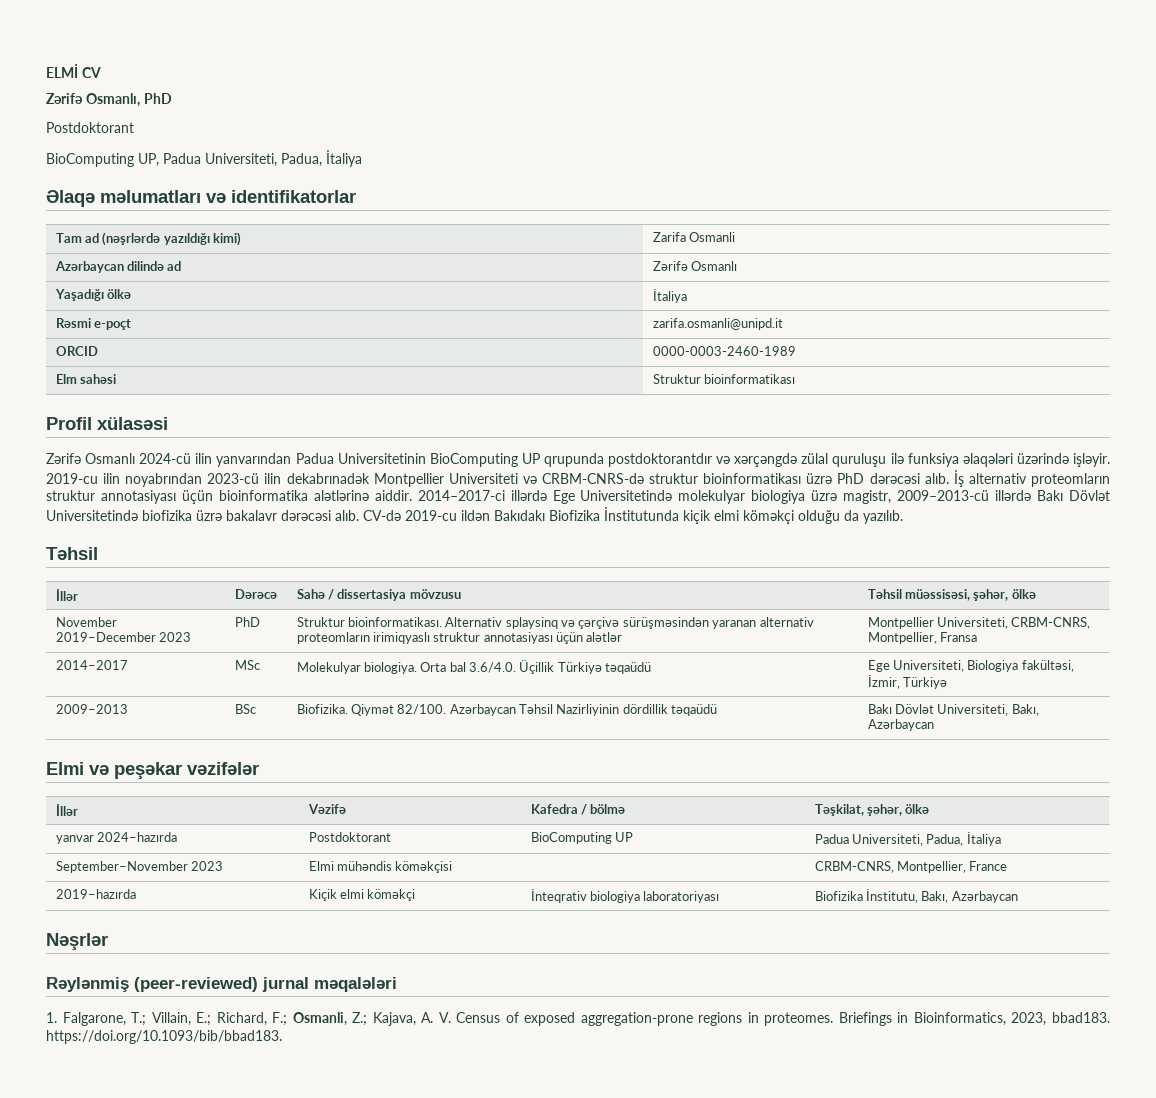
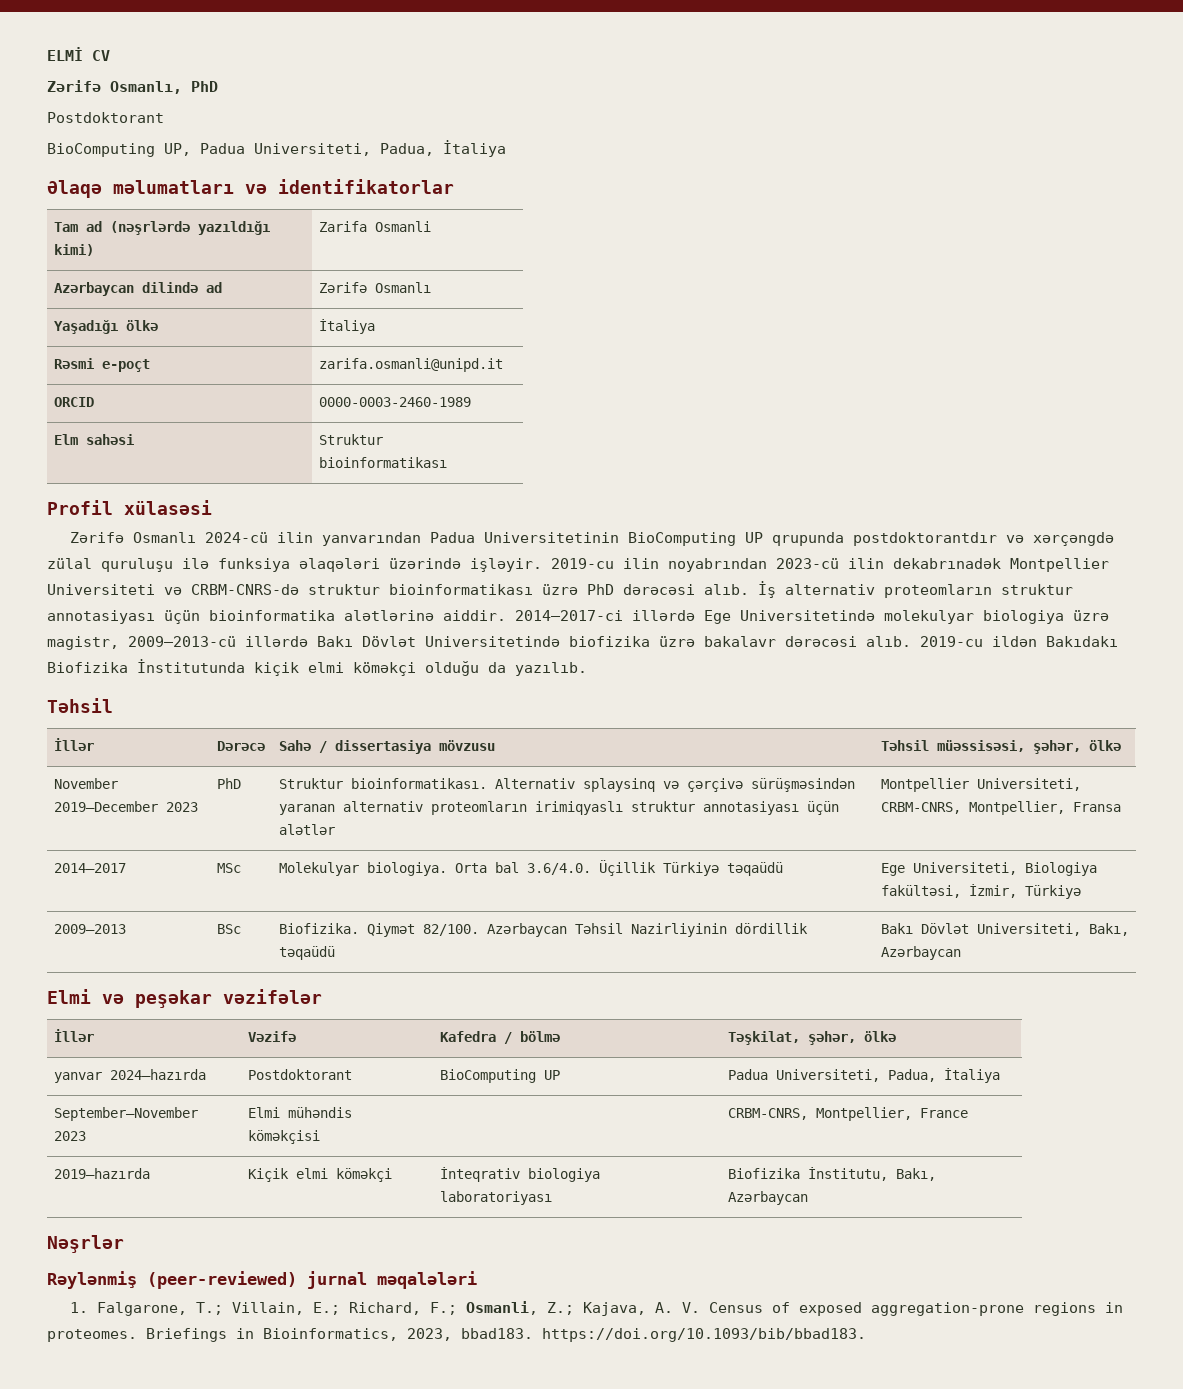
[363,510,401,521] CV-də -> (911, 641) none

